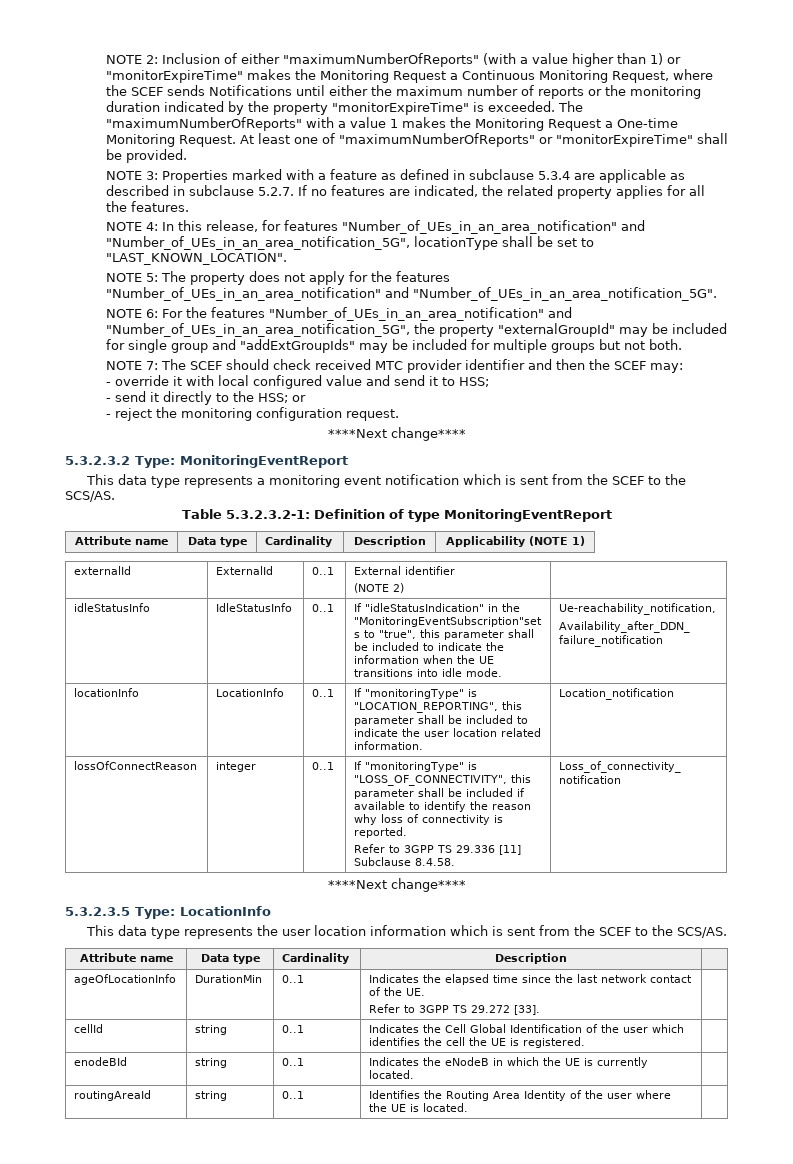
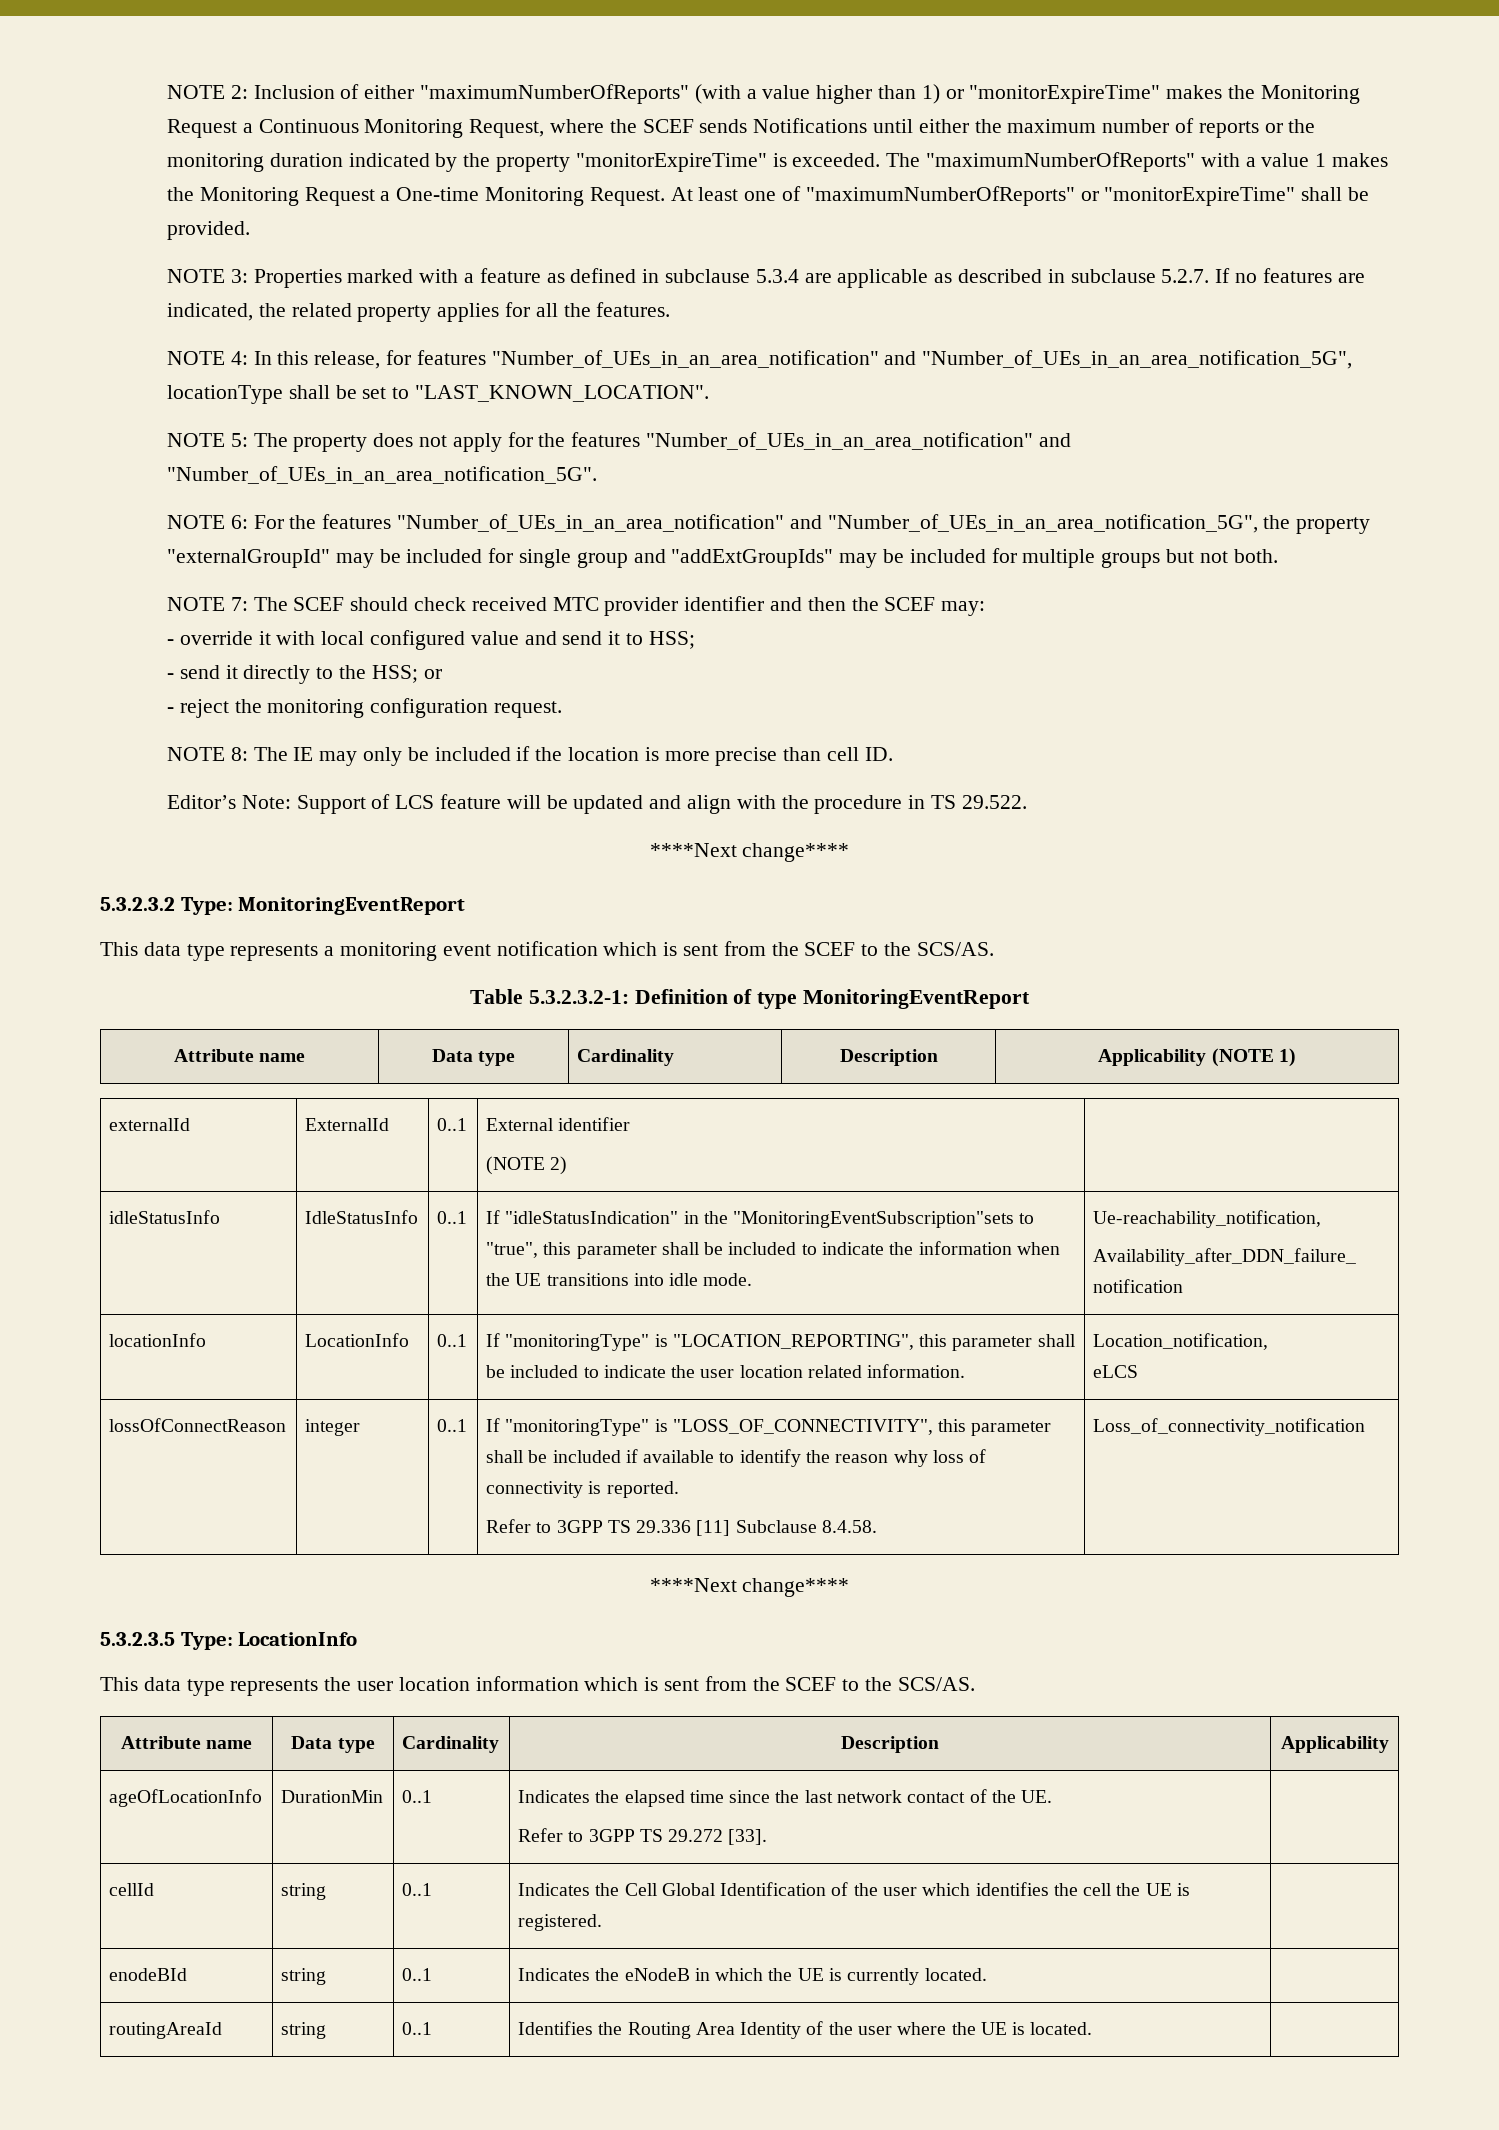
(399, 415) none -> [166,746,893,766] [166,794,1027,814] // NOTE 8: The IE may only be included if the location is more precise than cell ID. // Editor’s Note: Support of LCS feature will be updated and align with the procedure in TS 29.522.
[559,688,675,700] Location_notification -> [1093,1333,1269,1350] [1093,1365,1139,1378] Location_notification, // eLCS
(567, 958) none -> [1280,1736,1389,1753] Applicability

